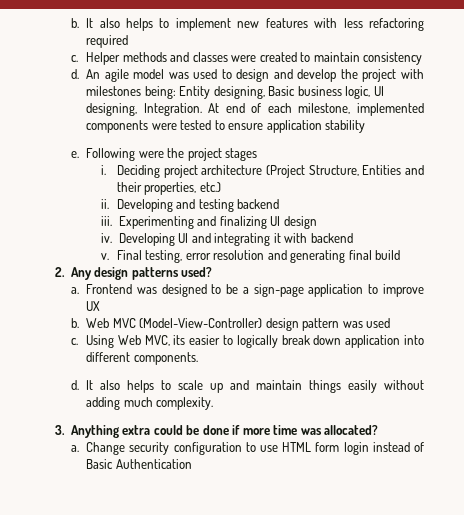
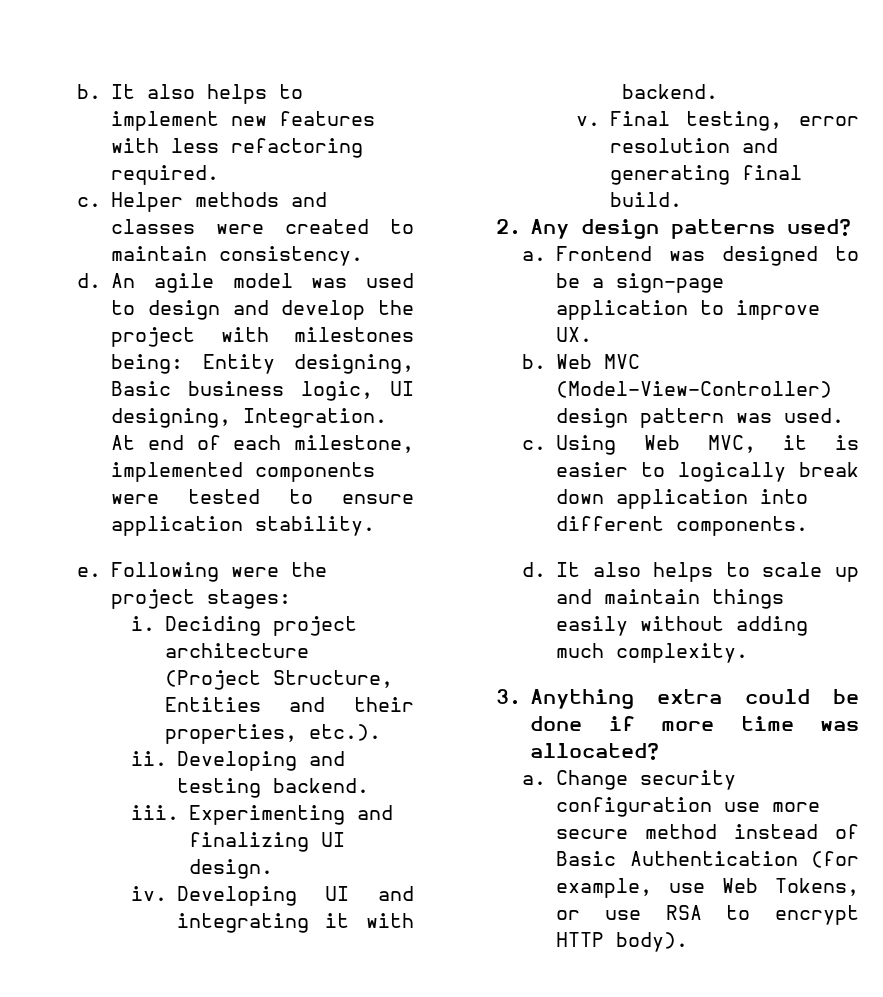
[86,35,129,48] required -> [111,165,220,185] required.
[363,52,423,65] consistency -> [219,246,364,266] consistency.
[325,120,366,133] stability -> [255,516,376,536] stability.
[225,148,258,161] stages -> [207,589,292,609] stages:
[199,182,221,192] etc.) -> [308,724,381,741] etc.).
[237,199,280,209] backend -> [272,778,369,793] backend.
[283,216,317,229] design -> [188,859,273,879] design.
[310,233,353,243] backend -> [621,84,718,99] backend.
[375,250,401,260] build -> [609,192,682,207] build.
[86,301,101,311] UX -> [556,327,593,342] UX.
[366,318,391,328] used -> [784,408,845,423] used.
[173,335,186,345] its -> [783,435,860,450] it is
[245,442,424,455] [86,459,192,469] to use HTML form login instead of Basic Authentication -> [724,802,821,812] [556,824,859,839] [556,851,859,868] [556,878,859,898] [556,905,859,925] [556,932,689,952] use more secure method instead of Basic Authentication (for example, use Web Tokens, or use RSA to encrypt HTTP body).

